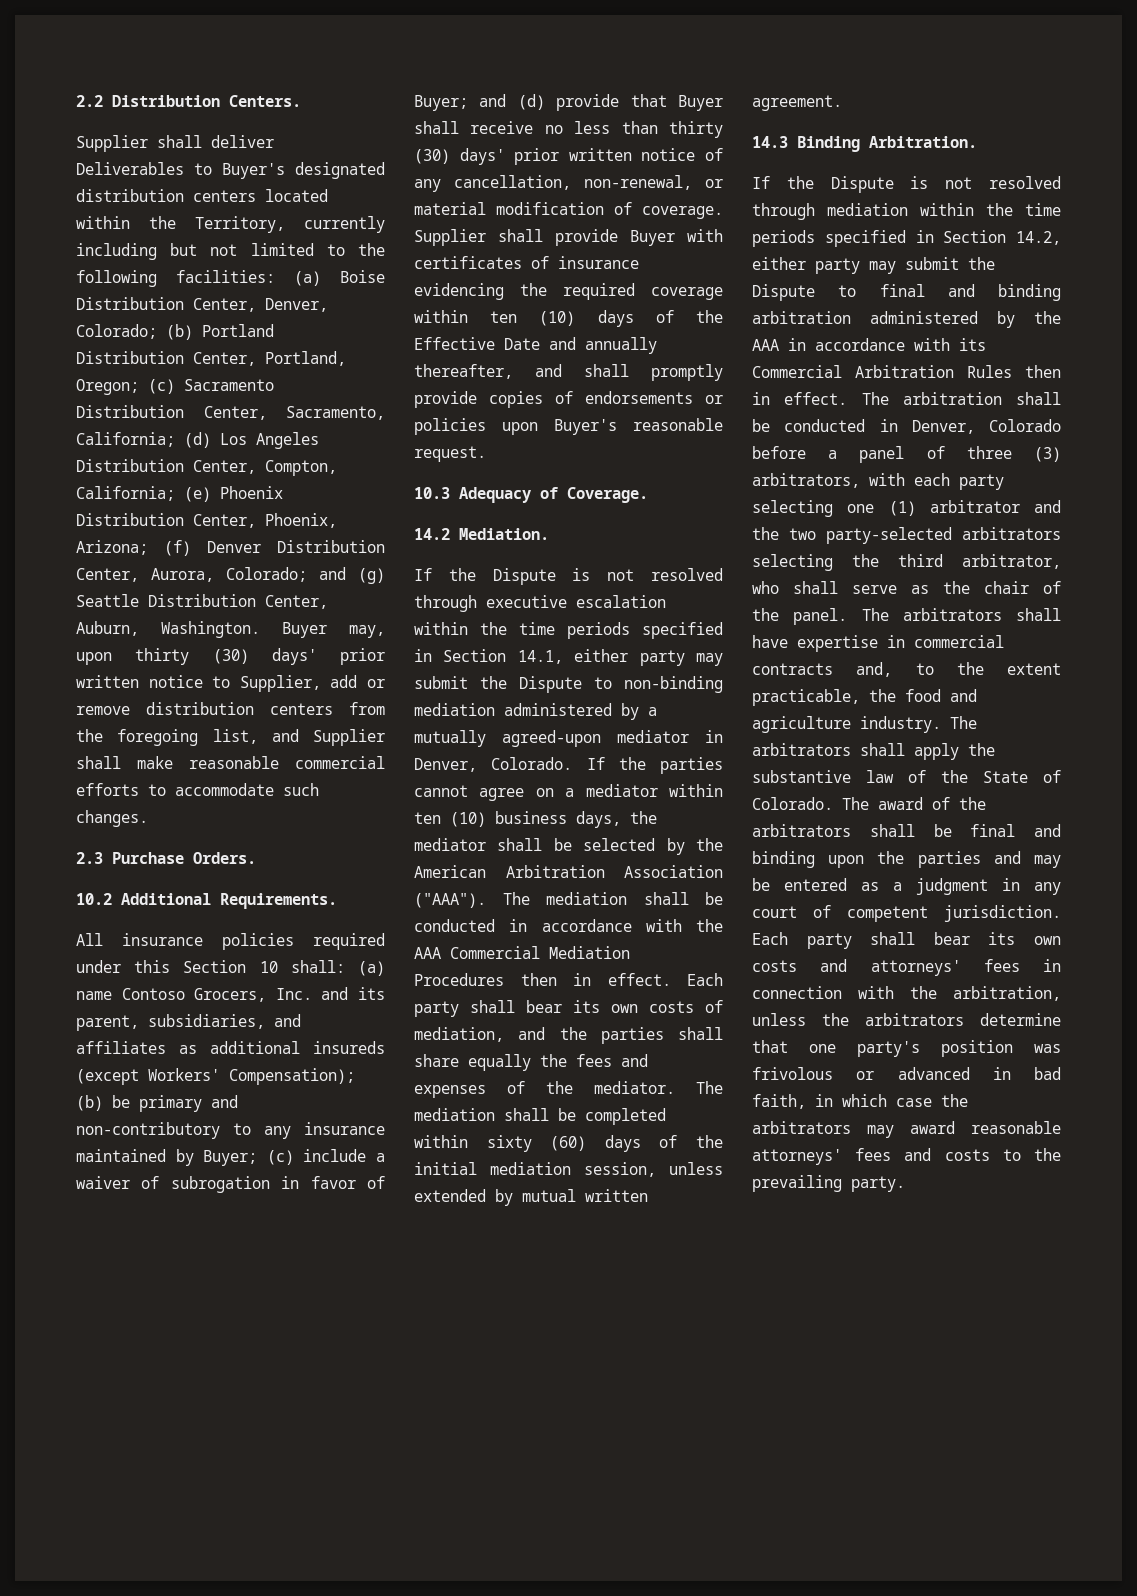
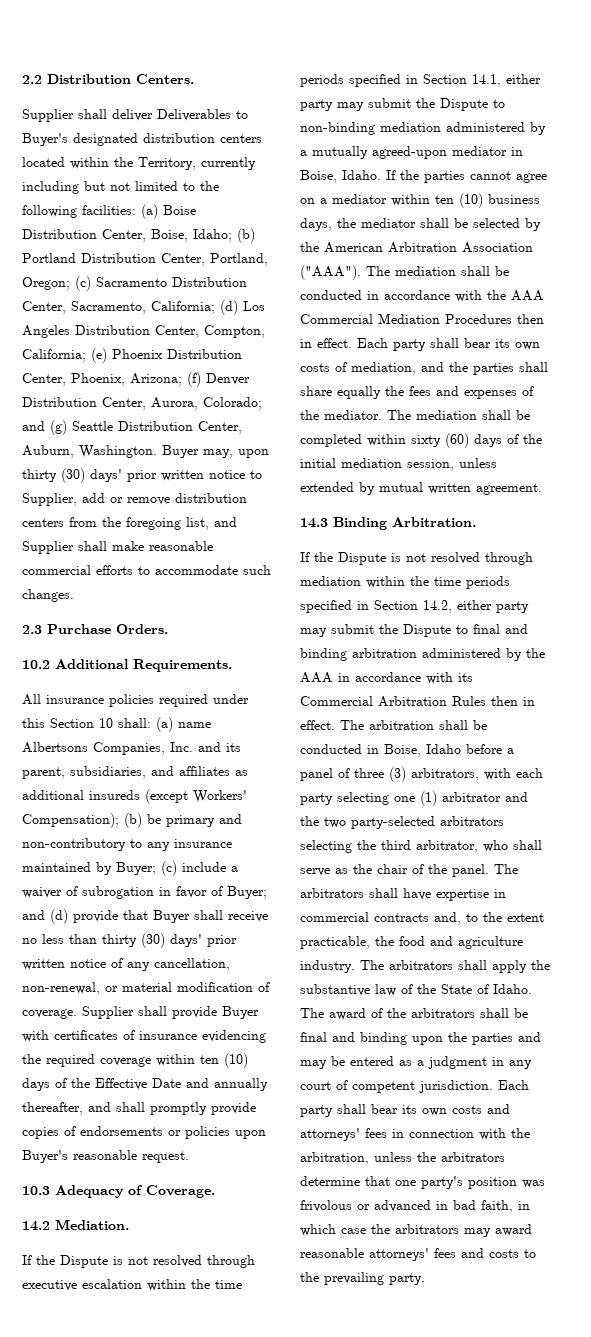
[265,298,328,312] [76,324,157,339] Denver, Colorado; -> [151,229,232,242] Boise, Idaho;
[121,988,267,1002] Contoso Grocers, -> [22,742,165,755] Albertsons Companies,
[414,757,573,772] Denver, Colorado. -> [300,170,381,183] Boise, Idaho.
[911,419,1061,434] Denver, Colorado -> [384,744,461,757] Boise, Idaho
[752,797,833,810] Colorado. -> [493,984,532,994] Idaho.

